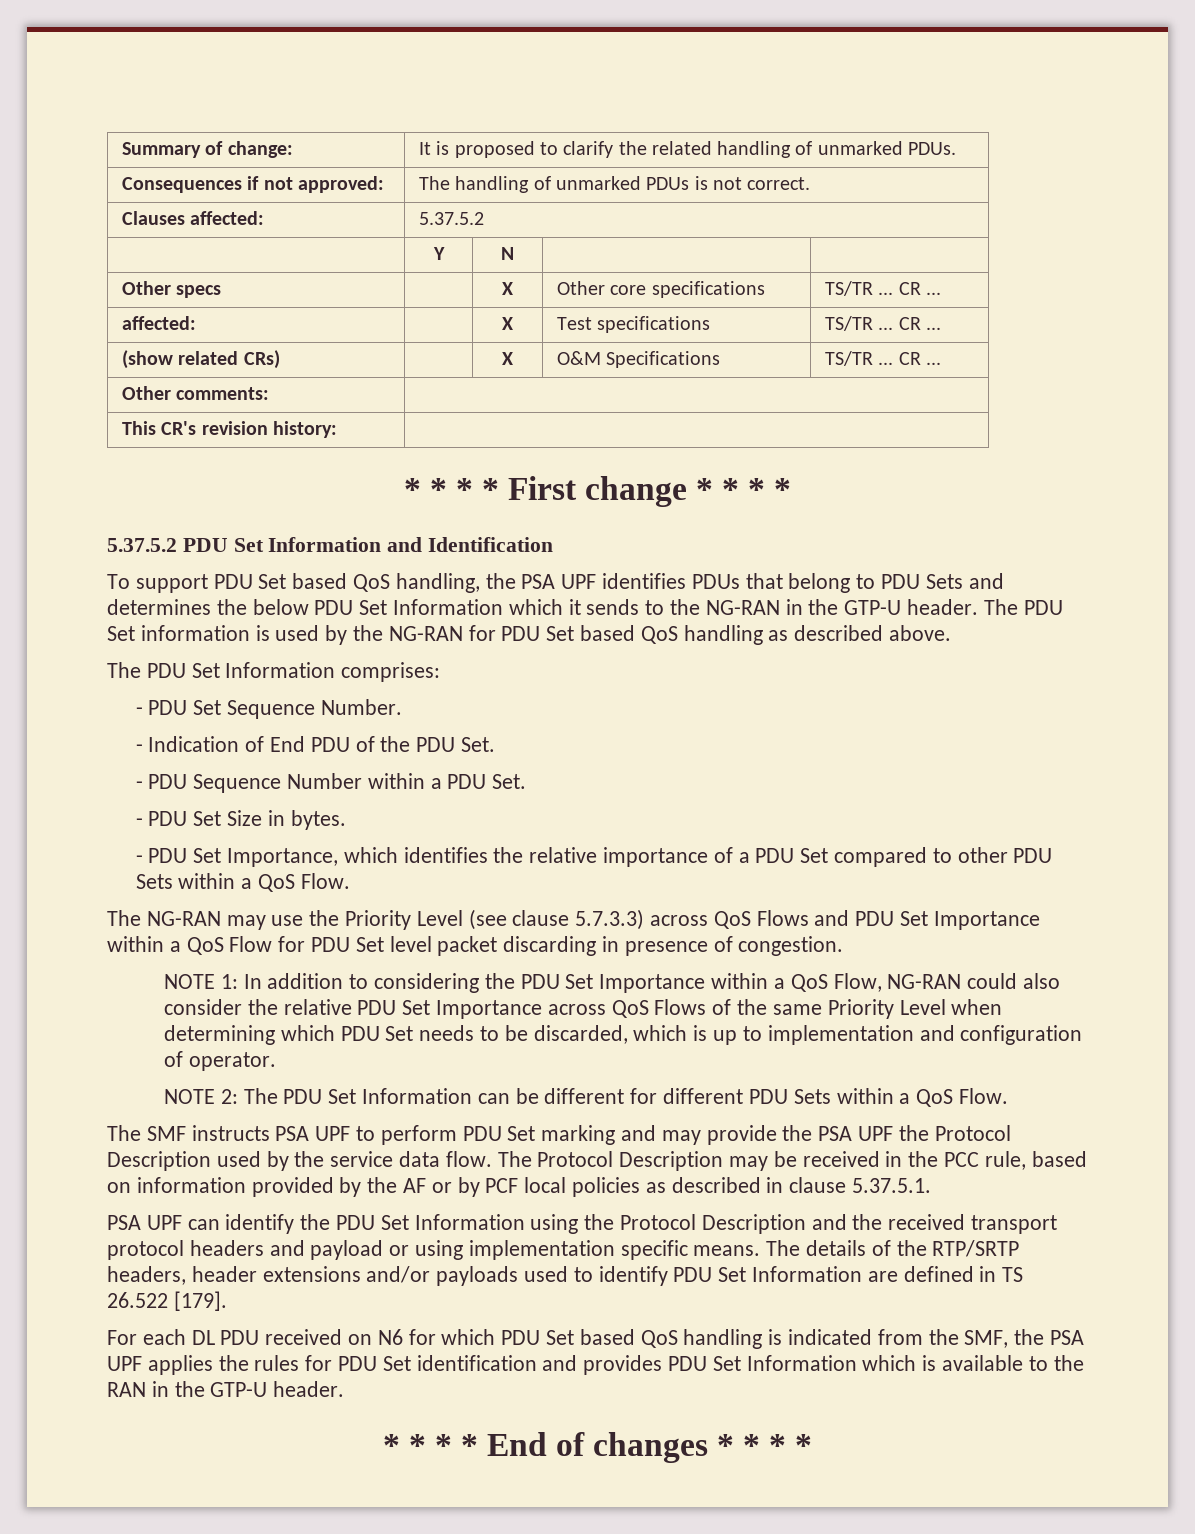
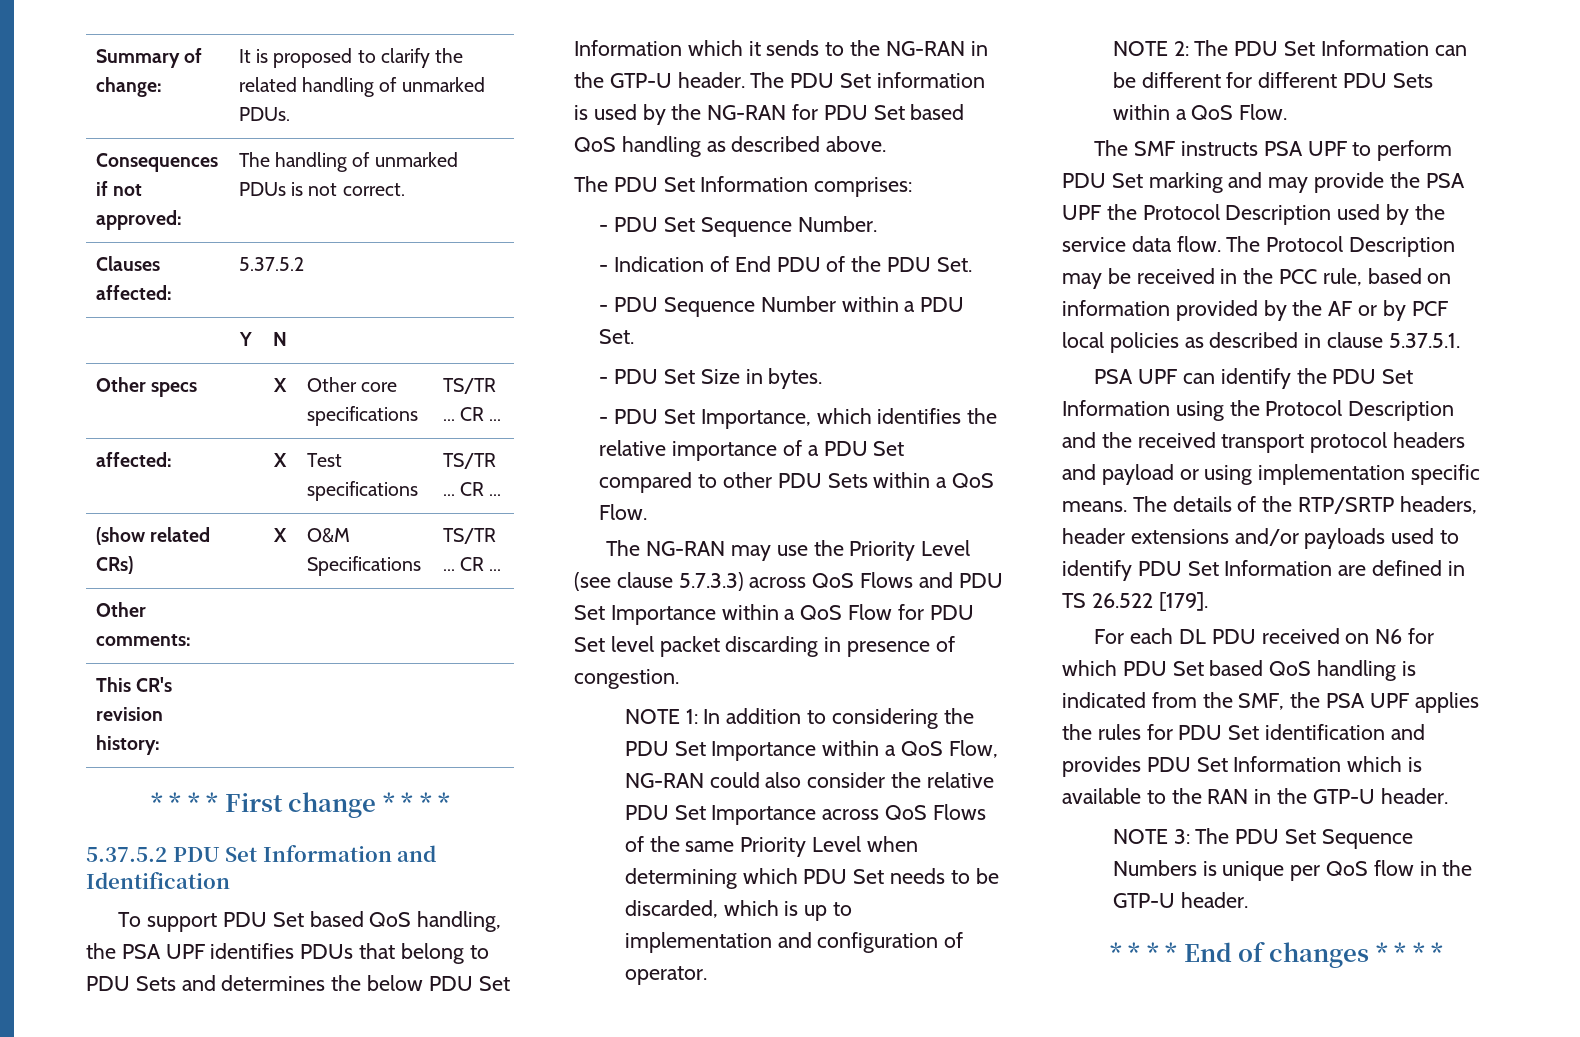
(345, 1389) none -> [1112,828,1413,849] [1112,860,1473,881] [1112,892,1248,908] // NOTE 3: The PDU Set Sequence Numbers is unique per QoS flow in the GTP-U header.

